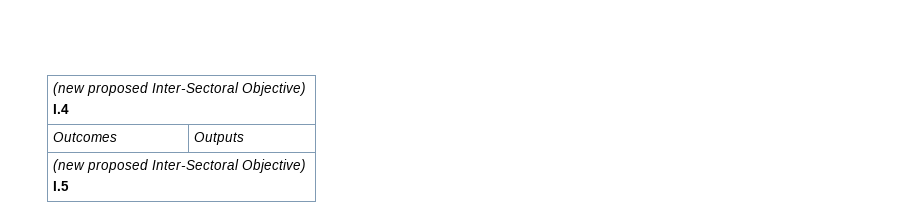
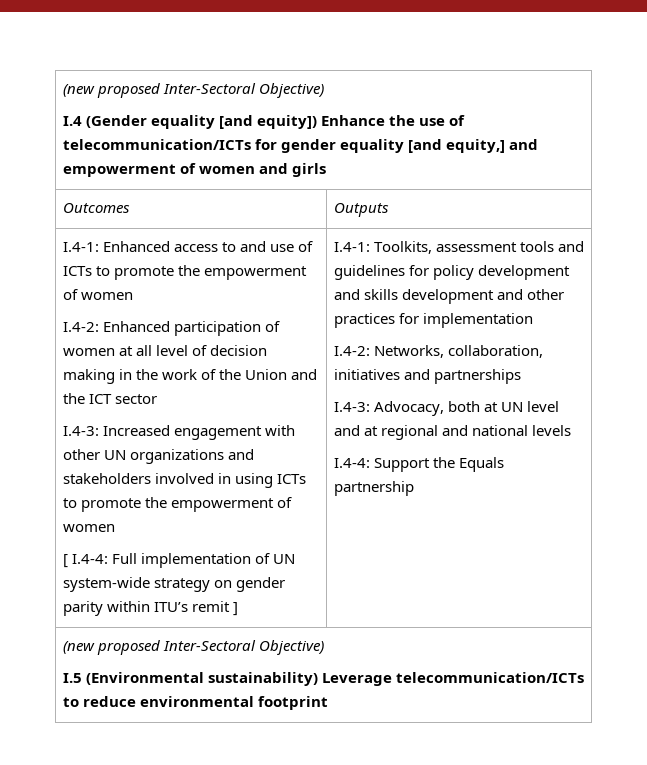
[53,132,118,142] [194,132,245,145] // Outcomes | Outputs -> [85,115,466,129] [62,139,538,153] [62,163,326,177] [62,203,130,213] [333,203,389,217] [62,241,313,252] [62,265,307,280] [62,289,133,300] [62,321,280,336] [62,345,267,356] [62,369,317,384] [62,393,157,404] [62,425,295,440] [62,449,254,464] [62,473,306,488] [62,497,292,512] [62,524,115,532] [62,553,295,568] [62,577,285,592] [62,601,238,616] [333,241,584,254] [333,265,570,280] [333,289,564,304] [333,313,533,328] [333,345,543,358] [333,369,521,384] [333,401,559,416] [333,425,571,440] [333,457,504,472] [333,481,414,496] (Gender equality [and equity]) Enhance the use of telecommunication/ICTs for gender equality [and equity,] and empowerment of women and girls // Outcomes | Outputs // I.4-1: Enhanced access to and use of ICTs to promote the empowerment of women // I.4-2: Enhanced participation of women at all level of decision making in the work of the Union and the ICT sector // I.4-3: Increased engagement with other UN organizations and stakeholders involved in using ICTs to promote the empowerment of women // [ I.4-4: Full implementation of UN system-wide strategy on gender parity within ITU’s remit ] | I.4-1: Toolkits, assessment tools and guidelines for policy development and skills development and other practices for implementation // I.4-2: Networks, collaboration, initiatives and partnerships // I.4-3: Advocacy, both at UN level and at regional and national levels // I.4-4: Support the Equals partnership
(70, 186) none -> [85,672,584,686] [62,696,328,710] (Environmental sustainability) Leverage telecommunication/ICTs to reduce environmental footprint

